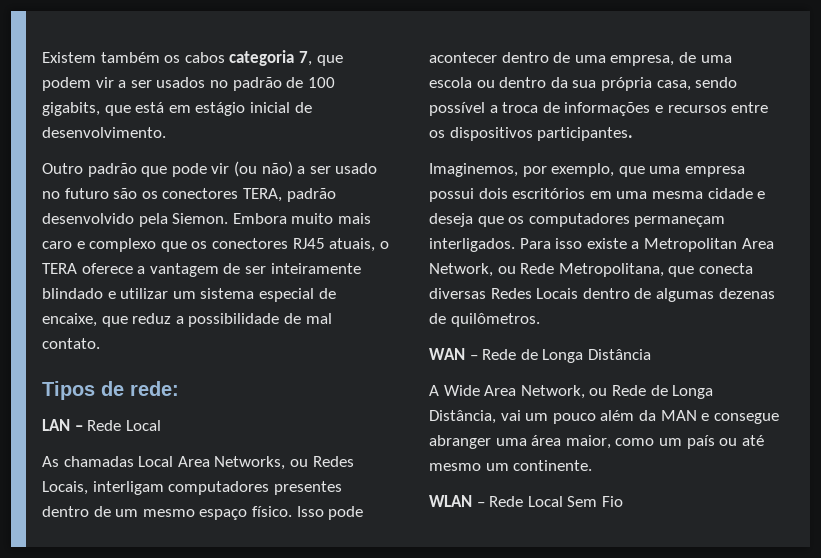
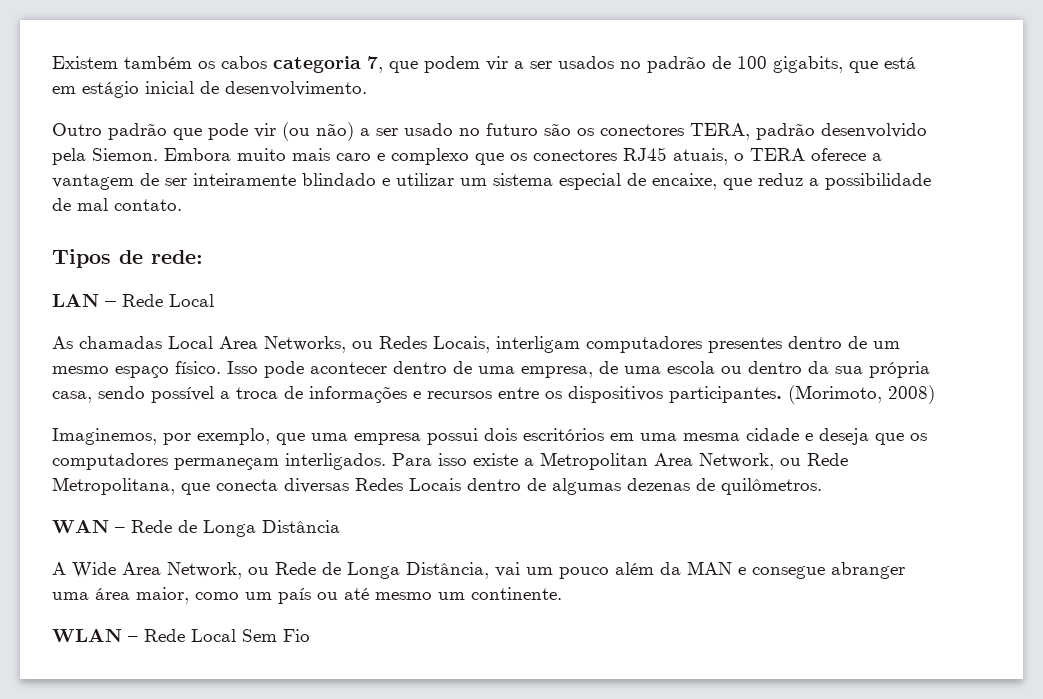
(634, 134) none -> [788,385,935,404] (Morimoto, 2008)

